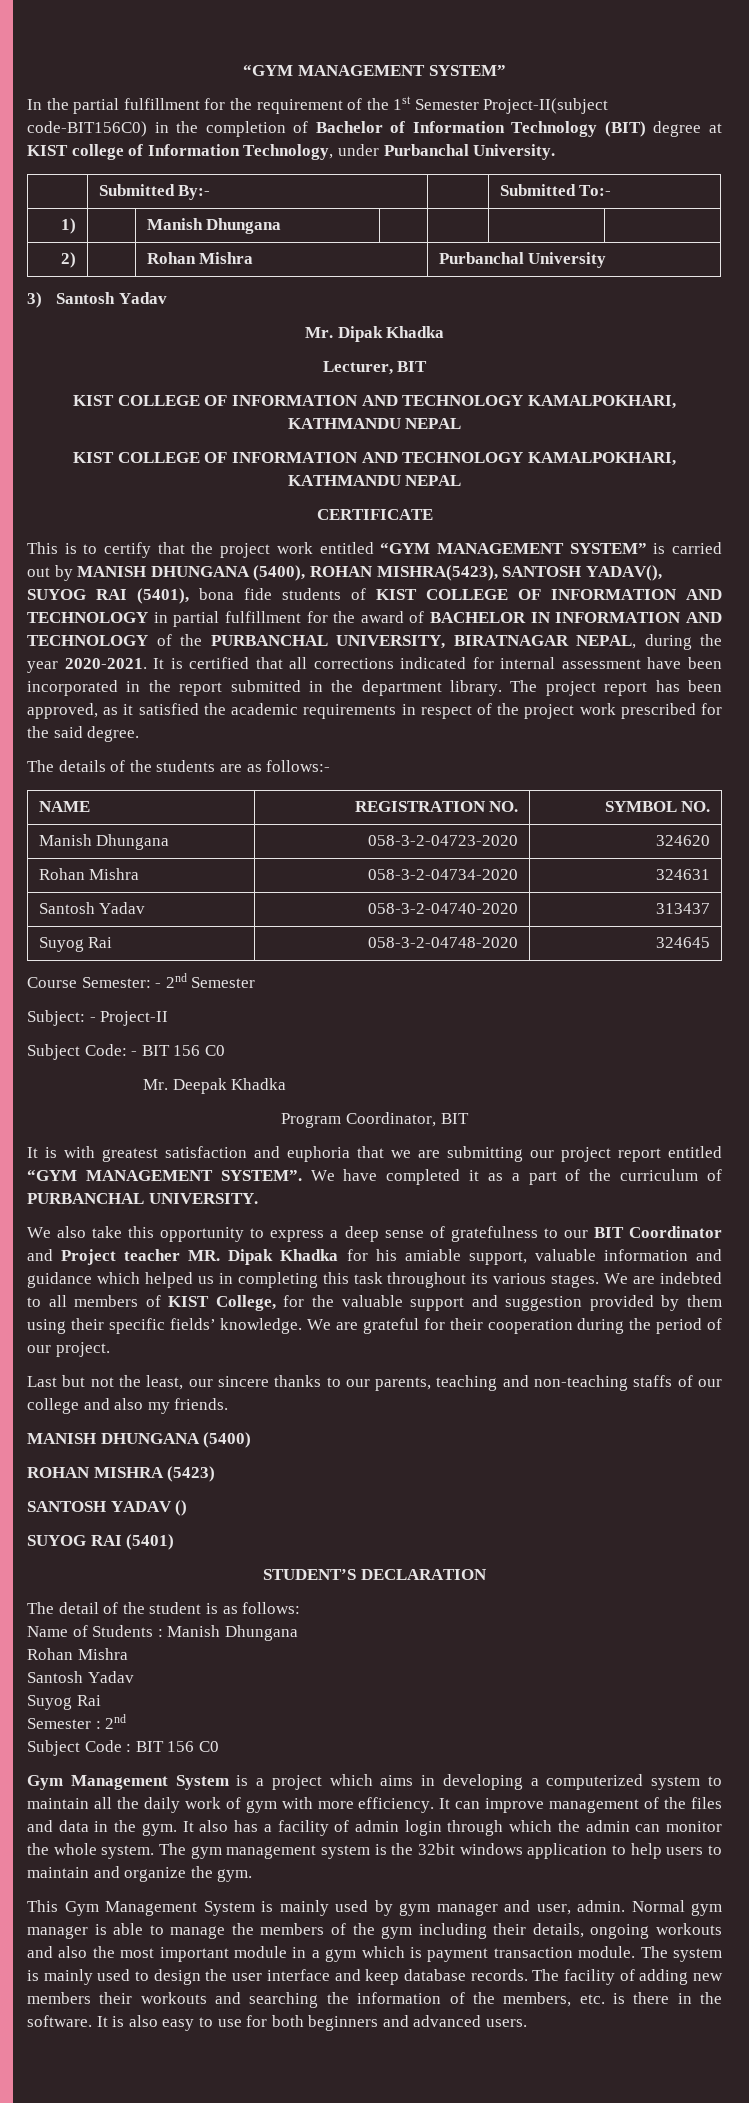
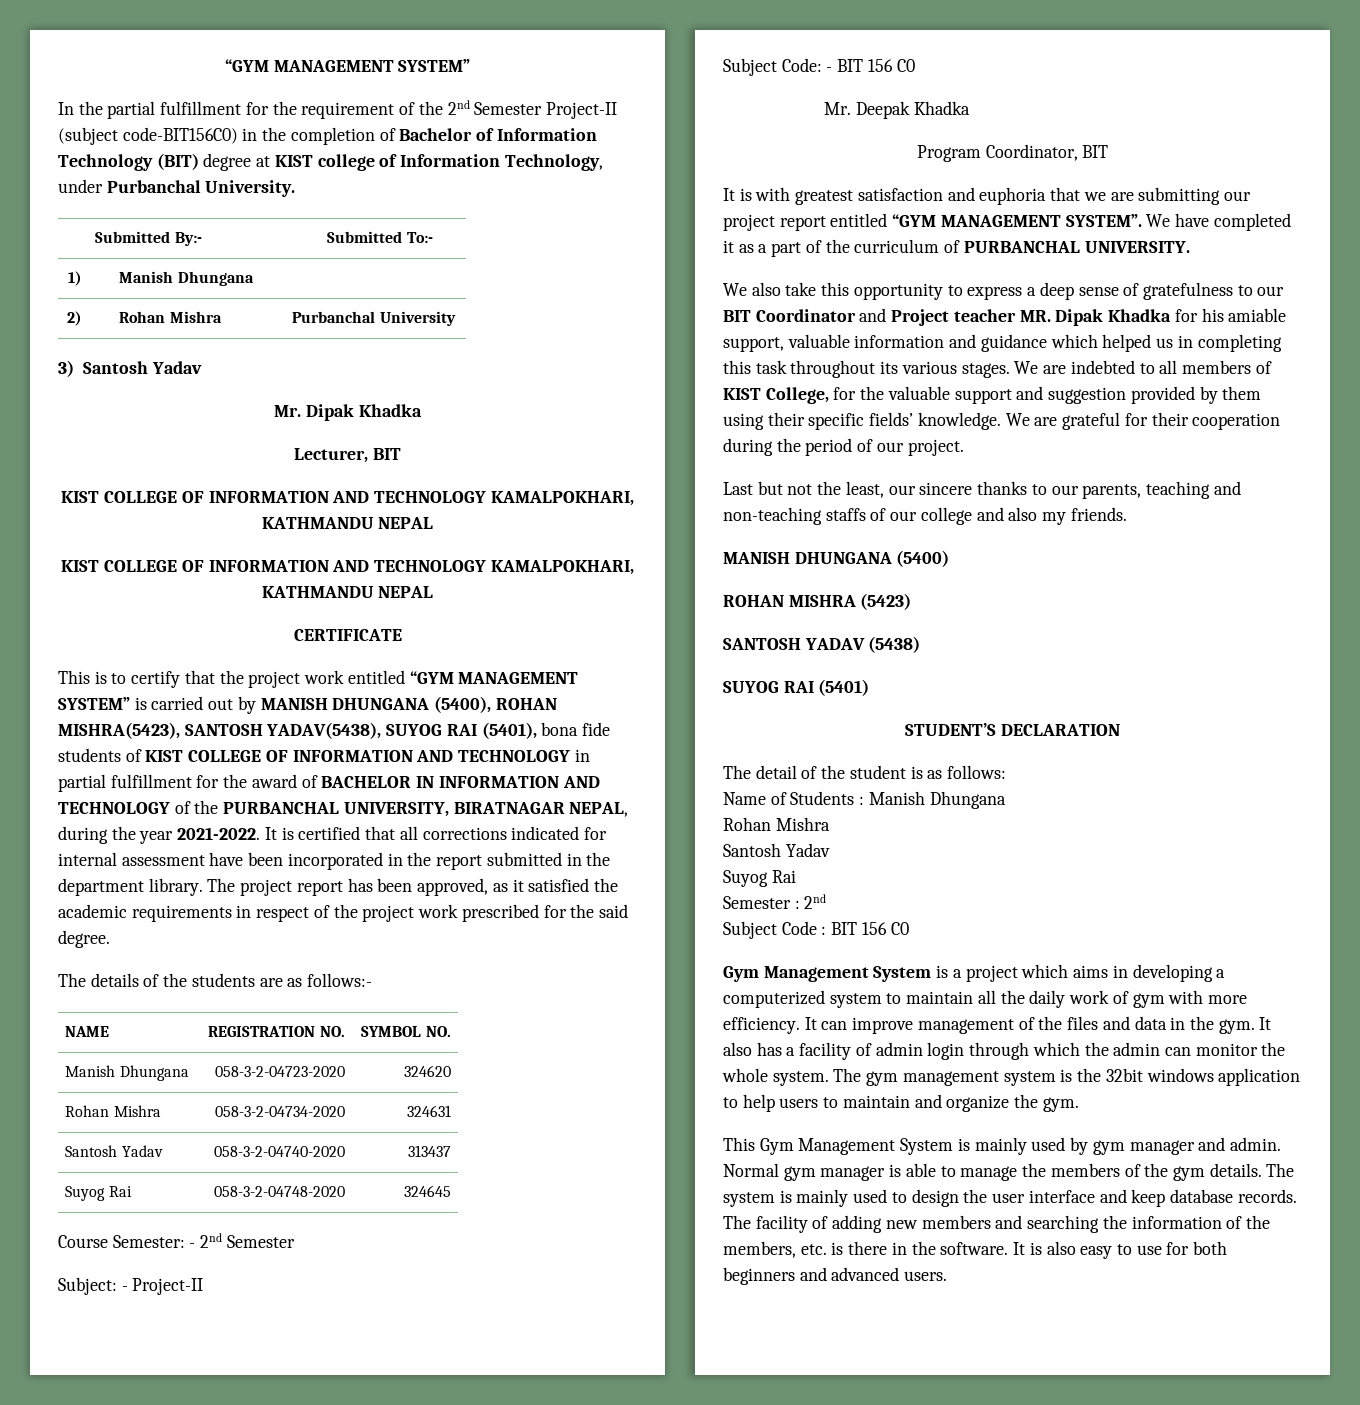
[393,96,609,114] 1st Semester Project-II(subject -> [447,100,617,119] [58,127,118,145] 2nd Semester Project-II (subject
[585,565,662,581] YADAV(), -> [266,722,382,739] YADAV(5438),
[64,658,147,669] 2020-2021. -> [177,827,261,840] 2021-2022.
[175,1500,188,1516] () -> [868,636,921,653] (5438)
[536,1904,571,1915] user, -> (1226, 1144) none
[418,1923,722,1939] [27,1946,636,1962] including their details, ongoing workouts and also the most important module in a gym which is payment transaction module. -> [1209,1163,1262,1177] details.
[99,1992,207,2004] their workouts -> (991, 1222) none

